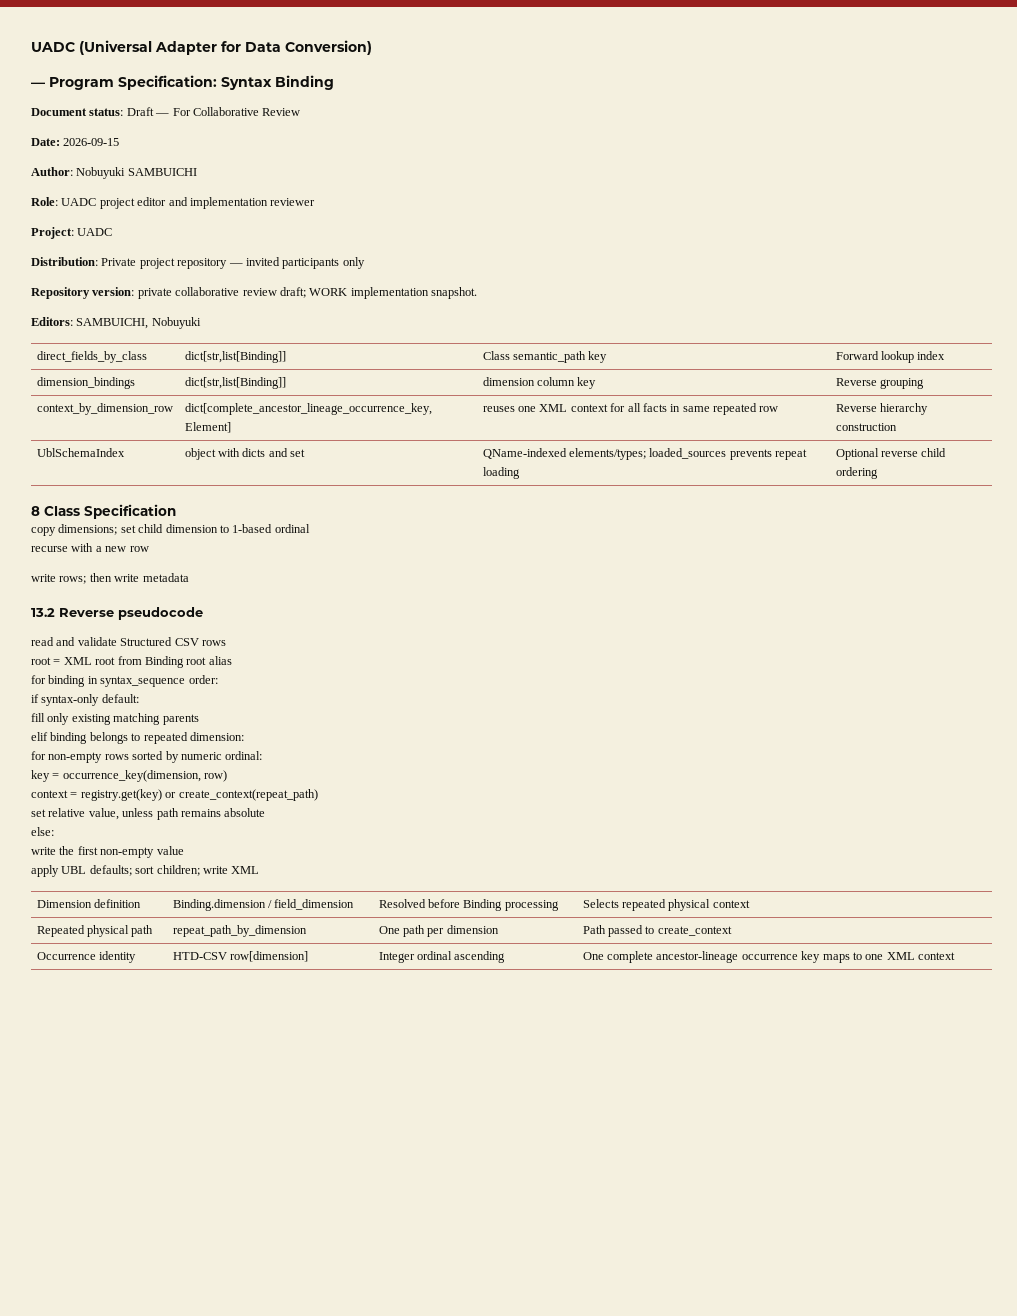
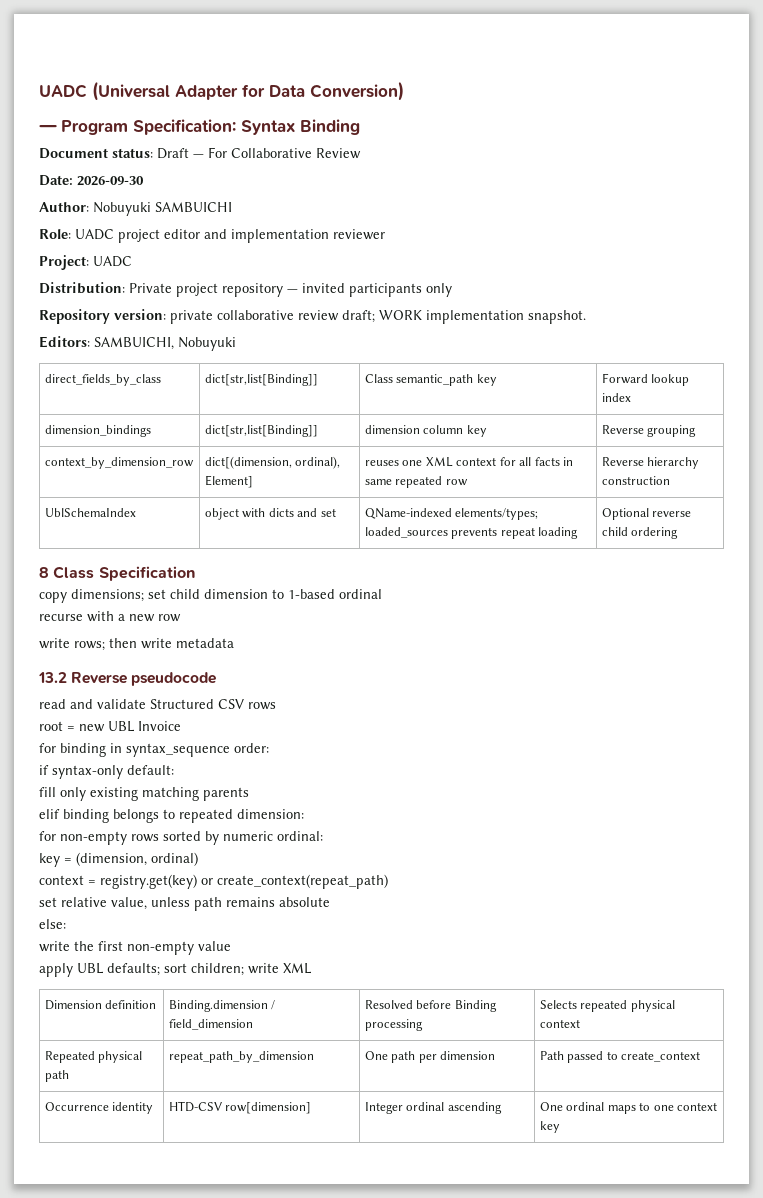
[63,138,120,146] 2026-09-15 -> [77,176,144,186] 2026-09-30
[184,403,432,415] dict[complete_ancestor_lineage_occurrence_key, -> [204,456,341,469] dict[(dimension, ordinal),
[63,656,232,668] XML root from Binding root alias -> [79,721,181,732] new UBL Invoice
[62,770,228,782] occurrence_key(dimension, row) -> [76,852,198,866] (dimension, ordinal)
[607,951,821,963] complete ancestor-lineage occurrence key -> [566,1102,605,1111] ordinal
[886,952,956,960] XML context -> [677,1102,718,1111] [539,1121,560,1133] context key

